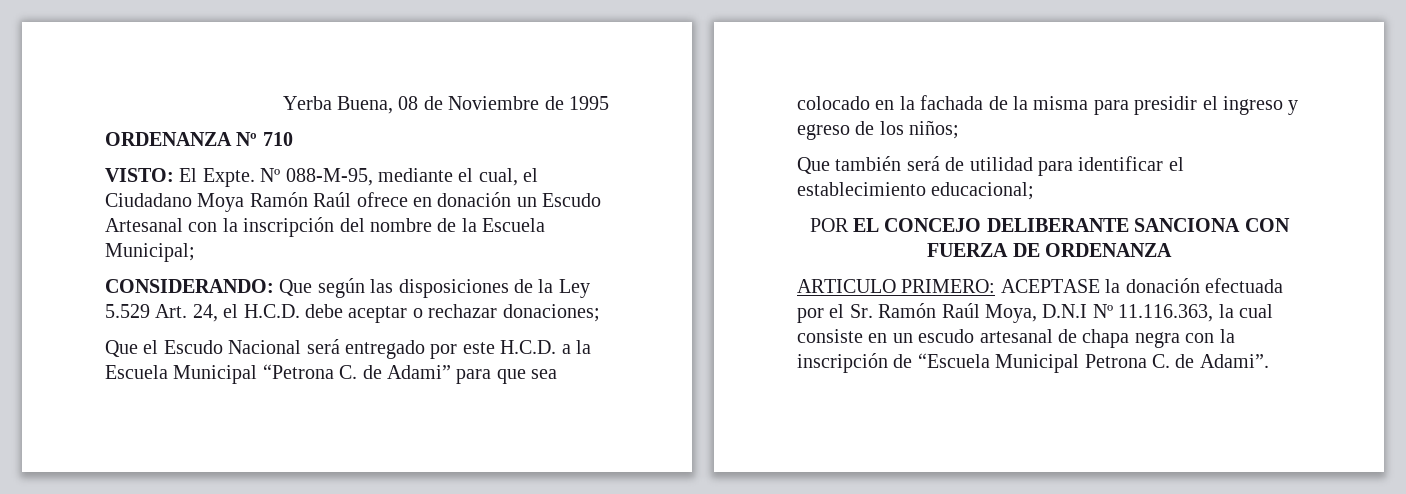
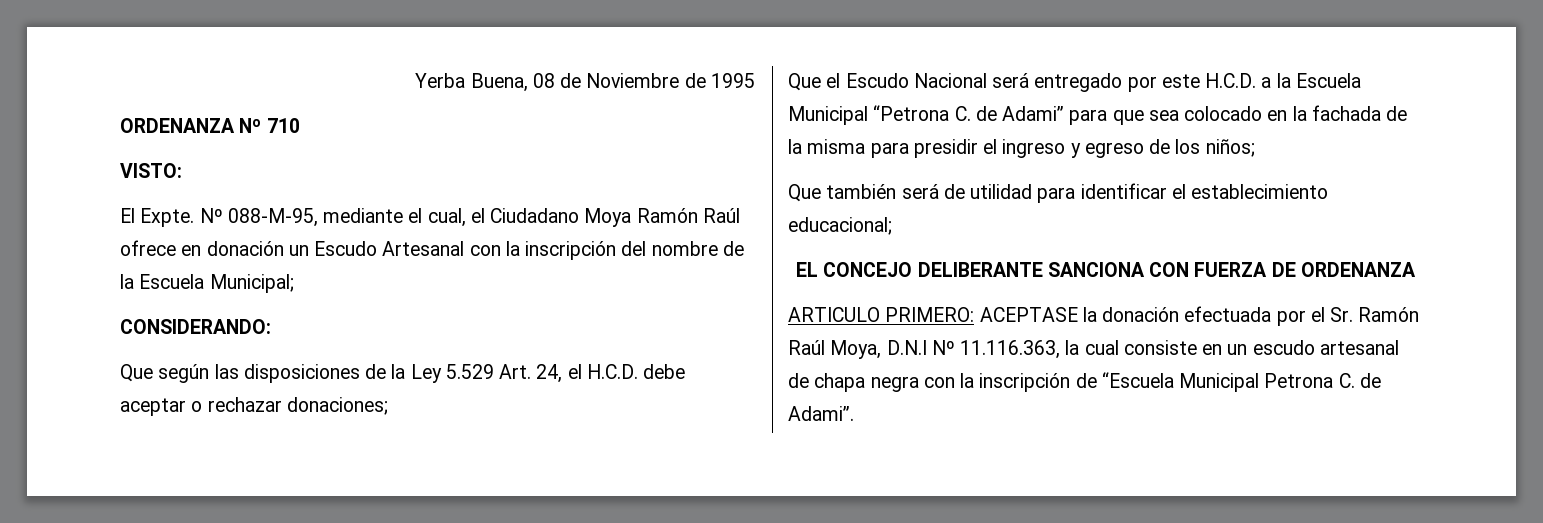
(174, 175) none -> (182, 170) //
(274, 286) none -> (271, 326) //
[809,218,849,232] POR -> (892, 226) none

